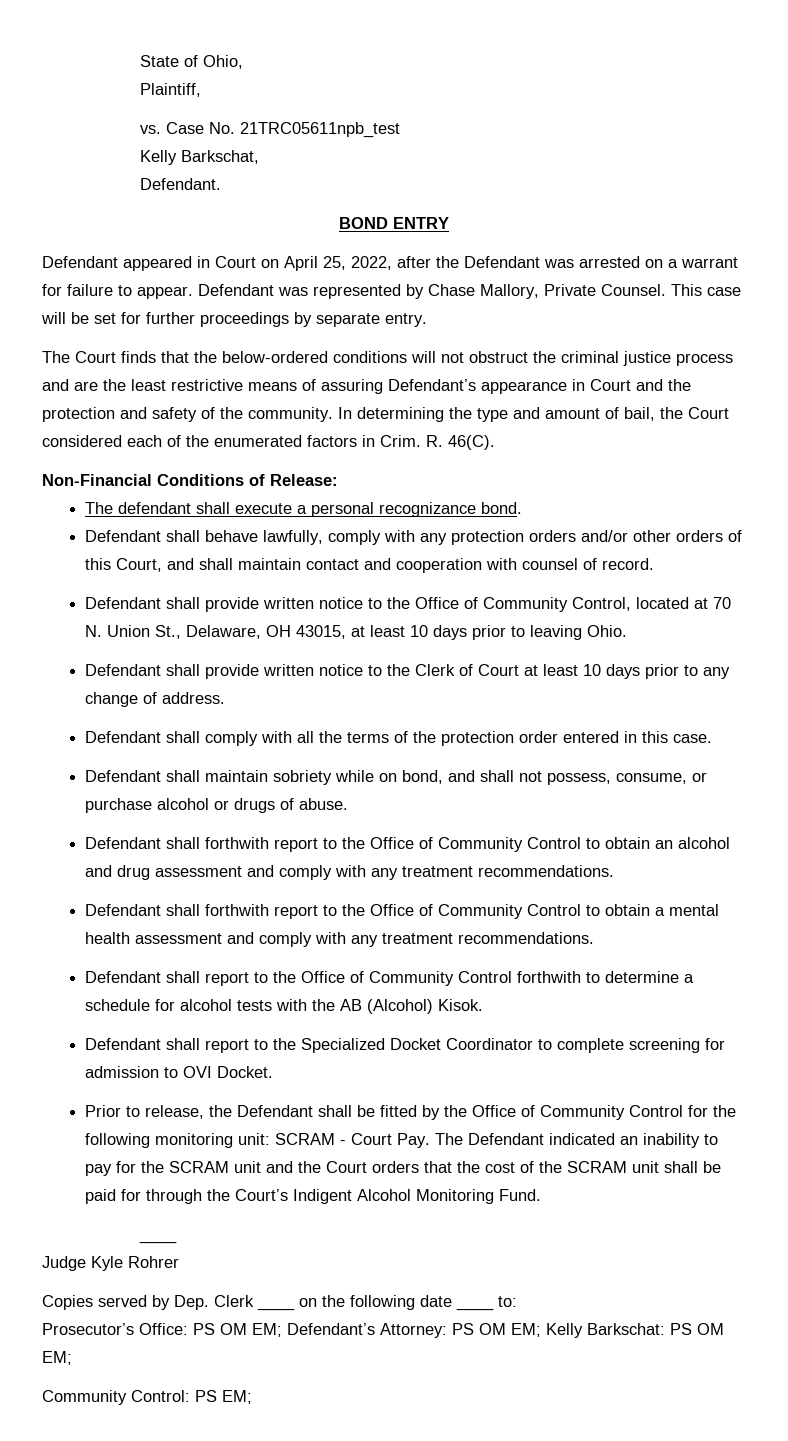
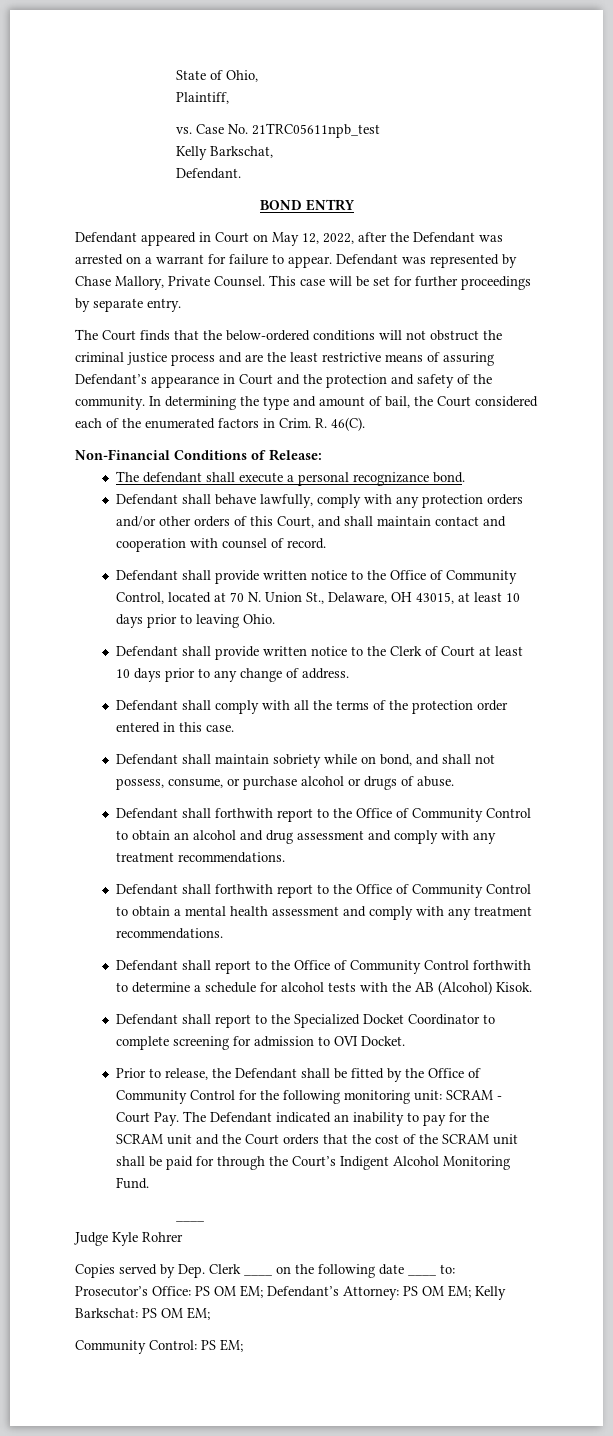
[284,256,346,271] April 25, -> [272,232,319,246] May 12,

